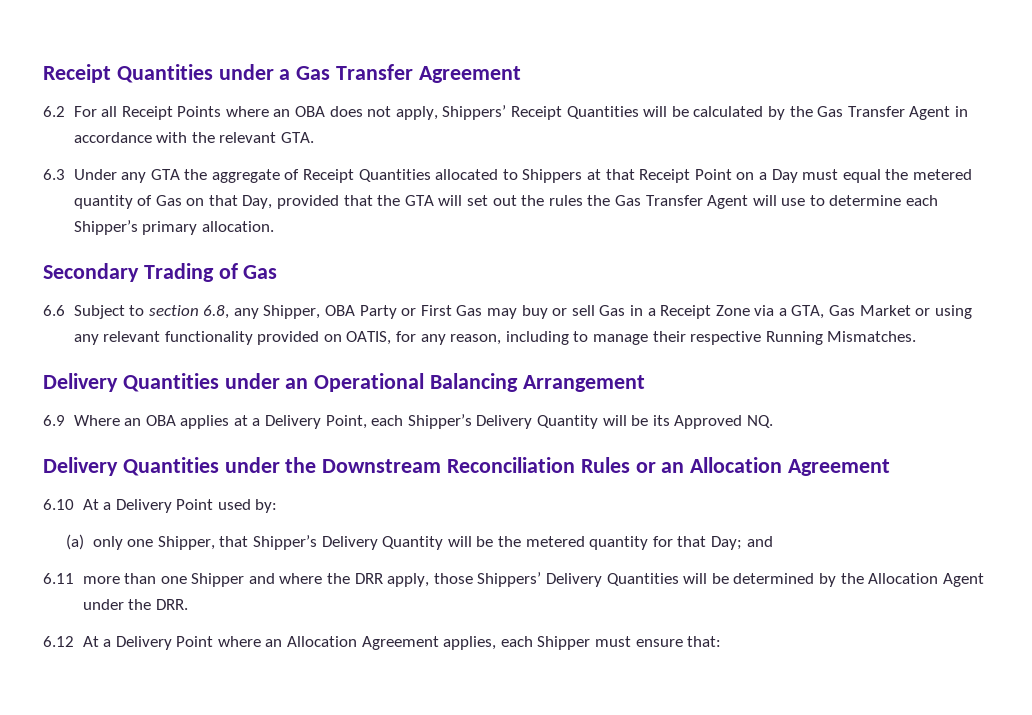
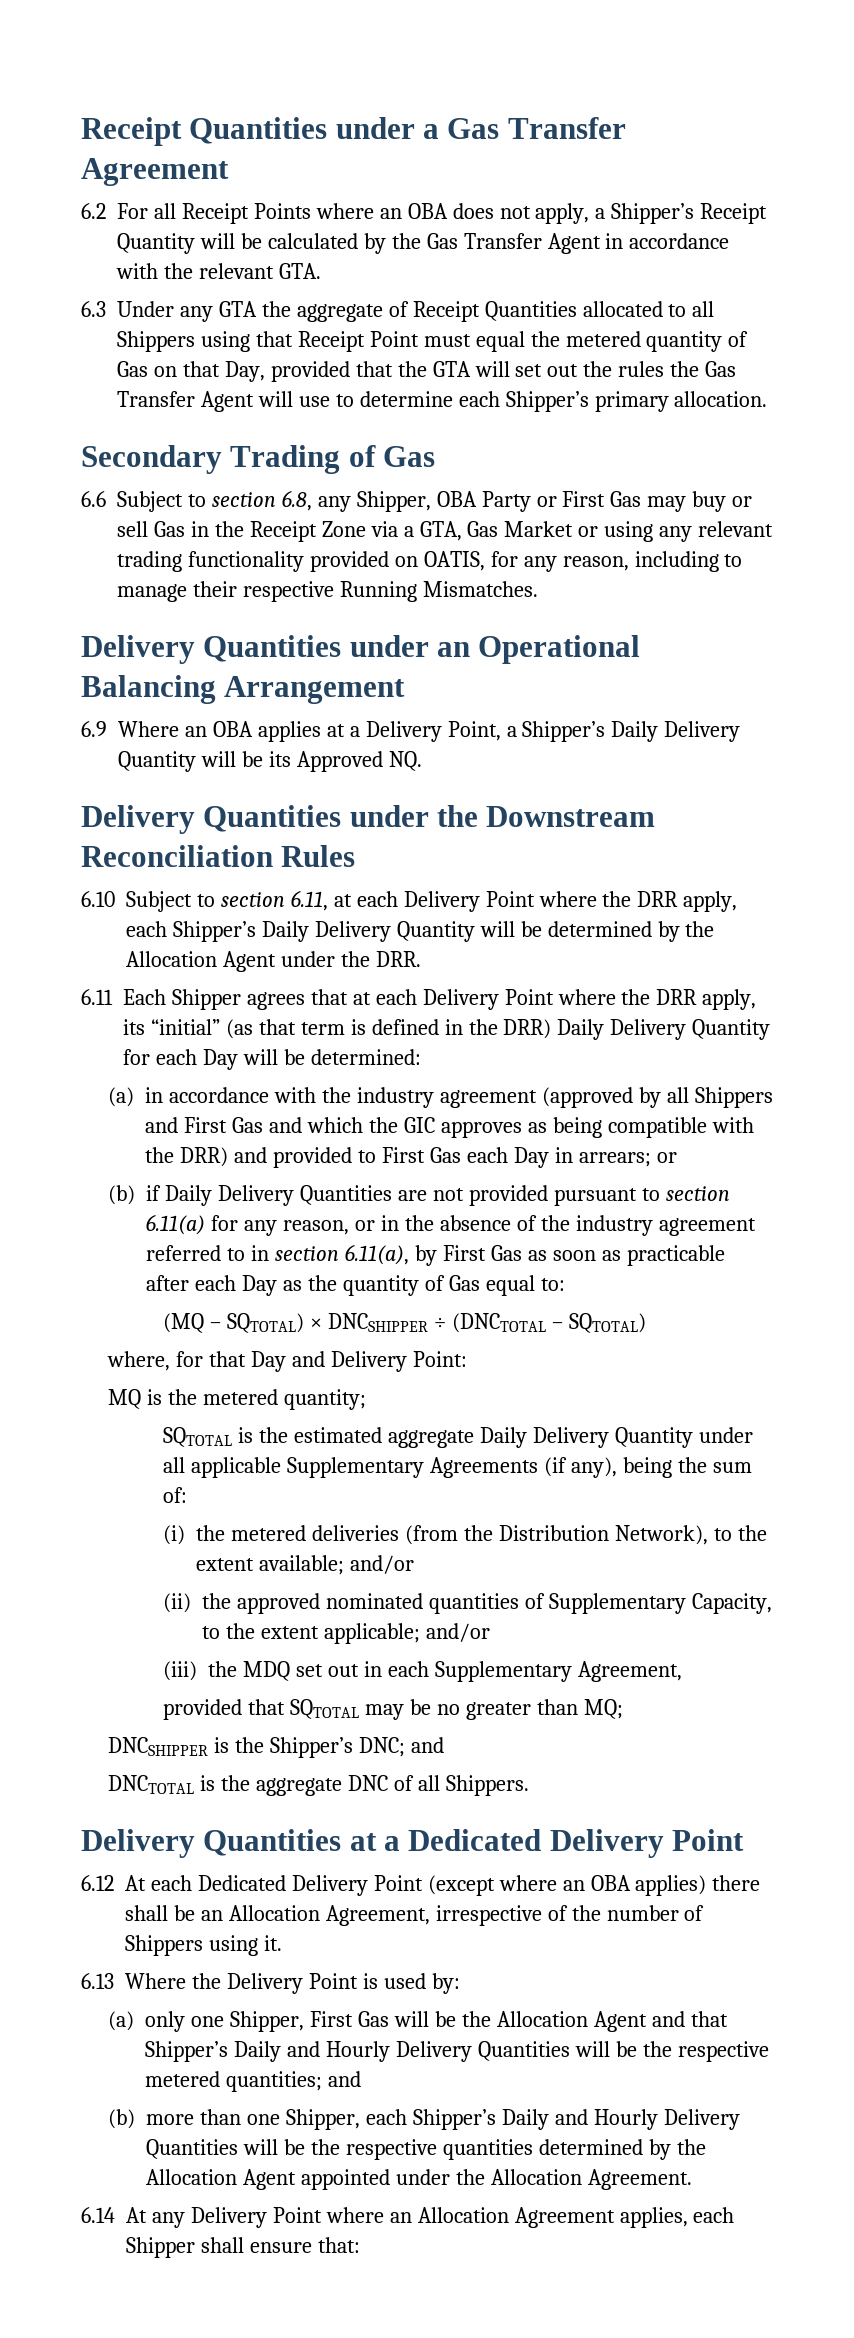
[442,105,639,120] Shippers’ Receipt Quantities -> [595,203,768,224] [117,233,195,254] a Shipper’s Receipt Quantity
[522,169,798,183] Shippers at that Receipt Point on a Day -> [692,301,715,317] [117,331,419,352] all Shippers using that Receipt Point
[647,308,656,316] a -> [214,521,244,537] the
(161, 336) none -> [117,551,182,572] trading
[371,414,472,429] each Shipper’s -> [506,721,659,742] a Shipper’s Daily
[635,457,891,476] [43,499,278,513] [66,534,773,550] [43,572,679,587] or an Allocation Agreement // 6.10 At a Delivery Point used by: // (a) only one Shipper, that Shipper’s Delivery Quantity will be the metered quantity for that Day; and // 6.11 more than one Shipper and where the DRR apply, those Shippers’ Delivery Quantities -> [81,890,738,912] [126,921,475,942] // 6.10 Subject to section 6.11, at each Delivery Point where the DRR apply, each Shipper’s Daily Delivery Quantity
[43,636,112,647] 6.12 At a -> [81,989,757,1010] [123,1019,771,1040] [123,1049,421,1070] [108,1087,773,1108] [145,1117,754,1138] [145,1147,677,1168] [108,1185,730,1206] [146,1214,756,1236] [146,1244,725,1266] [146,1275,565,1296] [163,1313,646,1333] [107,1351,468,1372] [108,1389,367,1410] [163,1427,753,1448] [163,1457,752,1478] [163,1487,188,1503] [163,1525,767,1545] [196,1555,415,1575] [163,1593,773,1614] [202,1623,491,1644] [163,1661,683,1682] [163,1699,623,1720] [108,1737,445,1758] [108,1775,530,1796] [81,1829,745,1858] [81,1875,761,1896] [125,1905,705,1926] [125,1935,282,1956] [81,1973,460,1994] [108,2011,728,2032] [145,2041,769,2062] [145,2071,362,2092] [108,2109,740,2130] [146,2139,707,2160] [146,2169,693,2190] [81,2207,185,2228] 6.11 Each Shipper agrees that at each Delivery Point where the DRR apply, its “initial” (as that term is defined in the DRR) Daily Delivery Quantity for each Day will be determined: // (a) in accordance with the industry agreement (approved by all Shippers and First Gas and which the GIC approves as being compatible with the DRR) and provided to First Gas each Day in arrears; or // (b) if Daily Delivery Quantities are not provided pursuant to section 6.11(a) for any reason, or in the absence of the industry agreement referred to in section 6.11(a), by First Gas as soon as practicable after each Day as the quantity of Gas equal to: // (MQ – SQTOTAL) × DNCSHIPPER ÷ (DNCTOTAL – SQTOTAL) // where, for that Day and Delivery Point: // MQ is the metered quantity; // SQTOTAL is the estimated aggregate Daily Delivery Quantity under all applicable Supplementary Agreements (if any), being the sum of: // (i) the metered deliveries (from the Distribution Network), to the extent available; and/or // (ii) the approved nominated quantities of Supplementary Capacity, to the extent applicable; and/or // (iii) the MDQ set out in each Supplementary Agreement, // provided that SQTOTAL may be no greater than MQ; // DNCSHIPPER is the Shipper’s DNC; and // DNCTOTAL is the aggregate DNC of all Shippers. // Delivery Quantities at a Dedicated Delivery Point // 6.12 At each Dedicated Delivery Point (except where an OBA applies) there shall be an Allocation Agreement, irrespective of the number of Shippers using it. // 6.13 Where the Delivery Point is used by: // (a) only one Shipper, First Gas will be the Allocation Agent and that Shipper’s Daily and Hourly Delivery Quantities will be the respective metered quantities; and // (b) more than one Shipper, each Shipper’s Daily and Hourly Delivery Quantities will be the respective quantities determined by the Allocation Agent appointed under the Allocation Agreement. // 6.14 At any
[594,636,631,647] must -> [200,2237,244,2253] shall

